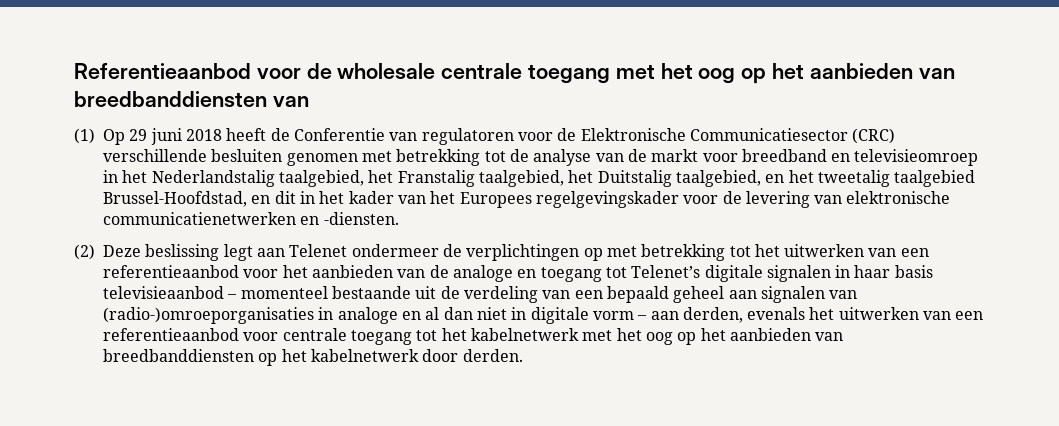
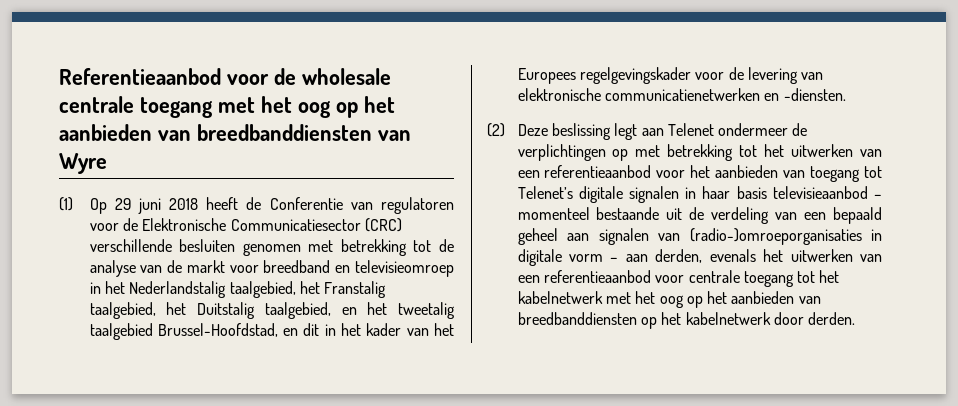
(309, 101) none -> [59,153,107,174] Wyre
[429,265,537,282] de analoge en -> (806, 174) none
[337,307,527,324] analoge en al dan niet in -> (882, 235) none

